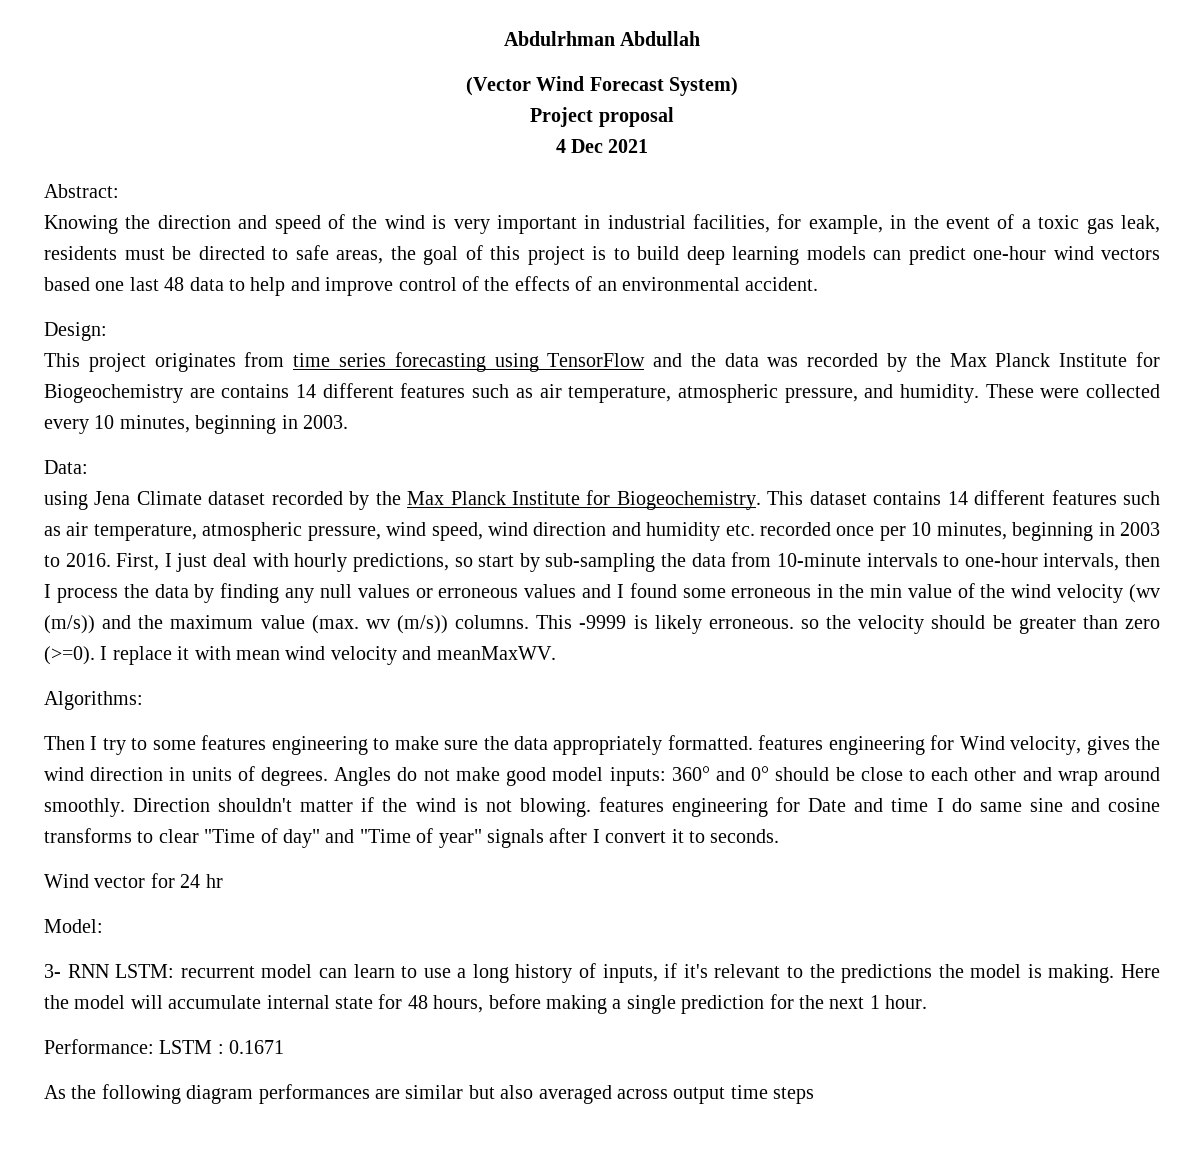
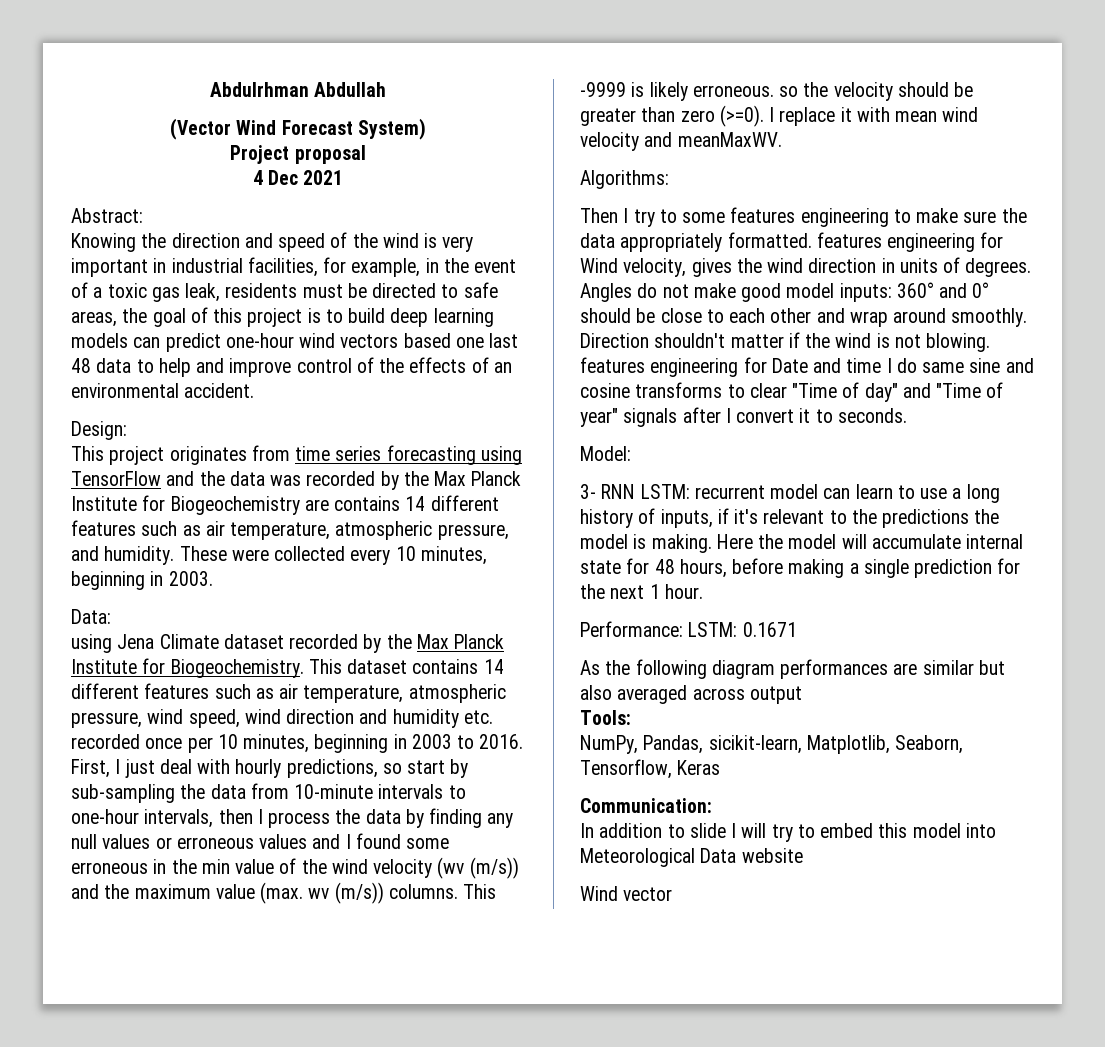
[44,873,223,888] // Wind vector for 24 hr -> (907, 415) none
[159,1040,224,1054] LSTM : -> [688,622,738,637] LSTM:
[730,1085,815,1104] time steps -> [580,710,631,725] [580,735,964,754] [580,759,721,779] [580,798,712,813] [580,823,996,842] [580,848,803,867] [580,886,673,901] // Tools: // NumPy, Pandas, sicikit-learn, Matplotlib, Seaborn, Tensorflow, Keras // Communication: // In addition to slide I will try to embed this model into Meteorological Data website // Wind vector

